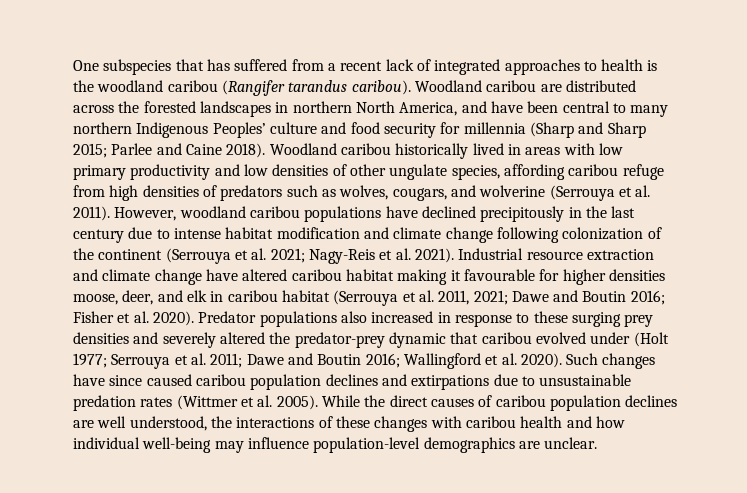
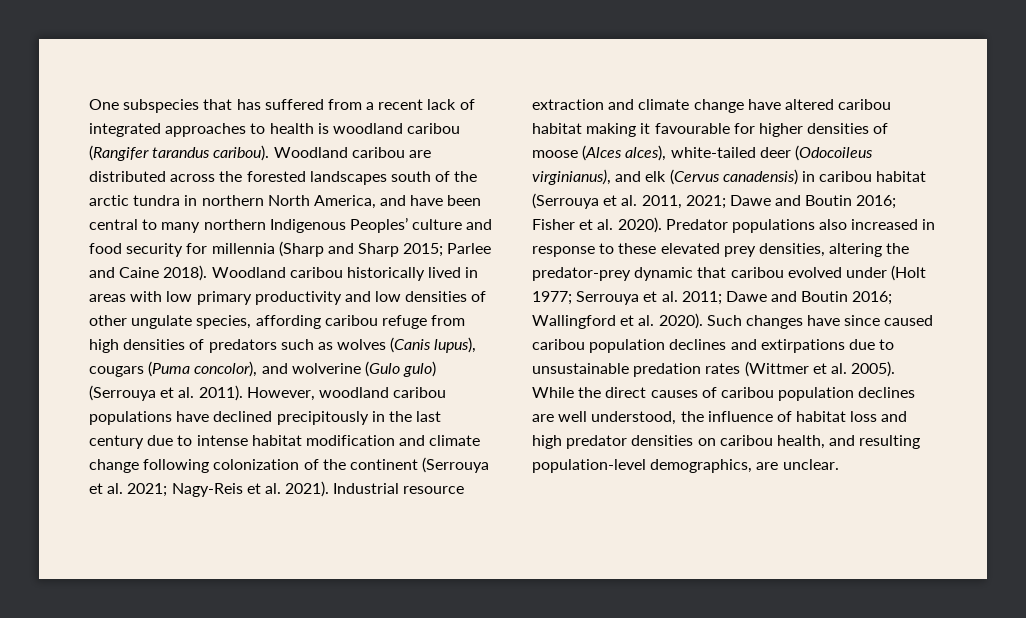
[73,80,94,92] the -> (329, 128) none
(271, 109) none -> [390,171,478,182] [89,195,181,206] south of the arctic tundra
[339,185,546,201] wolves, cougars, and wolverine -> [337,337,477,353] [89,361,437,377] wolves (Canis lupus), cougars (Puma concolor), and wolverine (Gulo gulo)
[73,290,207,305] moose, deer, and elk -> [873,123,889,134] [532,145,873,161] [532,169,798,185] of moose (Alces alces), white-tailed deer (Odocoileus virginianus), and elk (Cervus canadensis)
[571,312,654,327] [73,332,265,348] surging prey densities and severely altered -> [660,243,883,257] elevated prey densities, altering
[236,416,625,432] [73,437,515,453] interactions of these changes with caribou health and how individual well-being may influence population-level demographics -> [707,411,908,422] [532,435,921,449] [532,459,753,473] influence of habitat loss and high predator densities on caribou health, and resulting population-level demographics,

